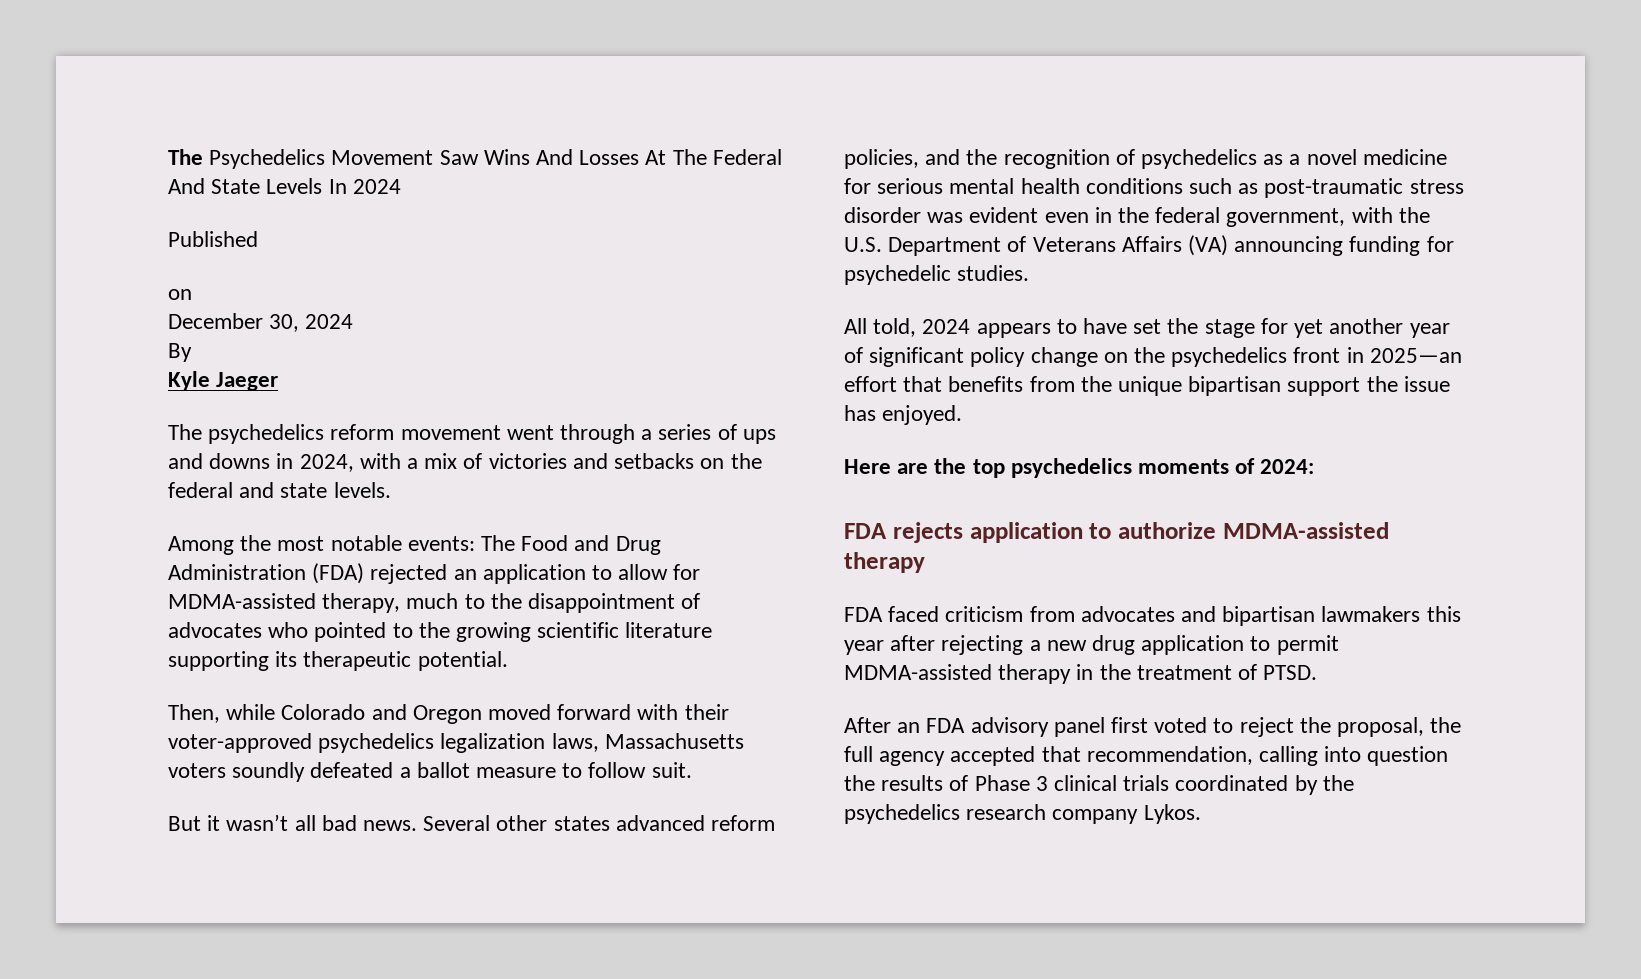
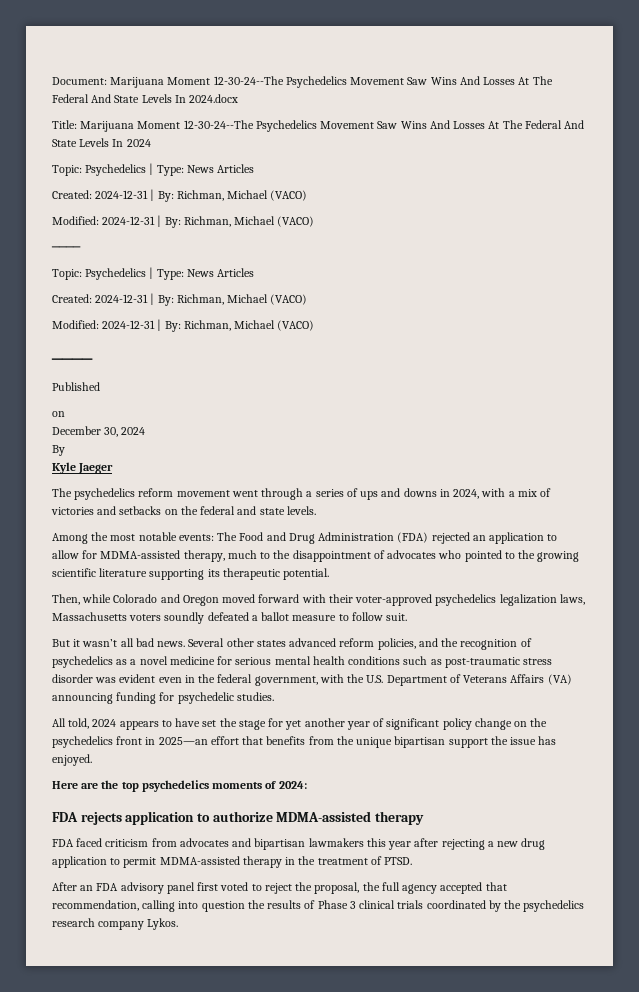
[168,149,203,165] The -> [52,76,553,88] [52,94,239,103] [52,120,254,132] Document: Marijuana Moment 12-30-24--The Psychedelics Movement Saw Wins And Losses At The Federal And State Levels In 2024.docx // Title: Marijuana Moment 12-30-24--The
(401, 186) none -> [52,163,255,176] [52,189,308,202] [52,215,315,228] [51,246,81,251] [52,267,255,280] [52,293,308,306] [52,319,315,332] [51,358,93,365] // Topic: Psychedelics | Type: News Articles // Created: 2024-12-31 | By: Richman, Michael (VACO) // Modified: 2024-12-31 | By: Richman, Michael (VACO) // ──── // Topic: Psychedelics | Type: News Articles // Created: 2024-12-31 | By: Richman, Michael (VACO) // Modified: 2024-12-31 | By: Richman, Michael (VACO) // ────

